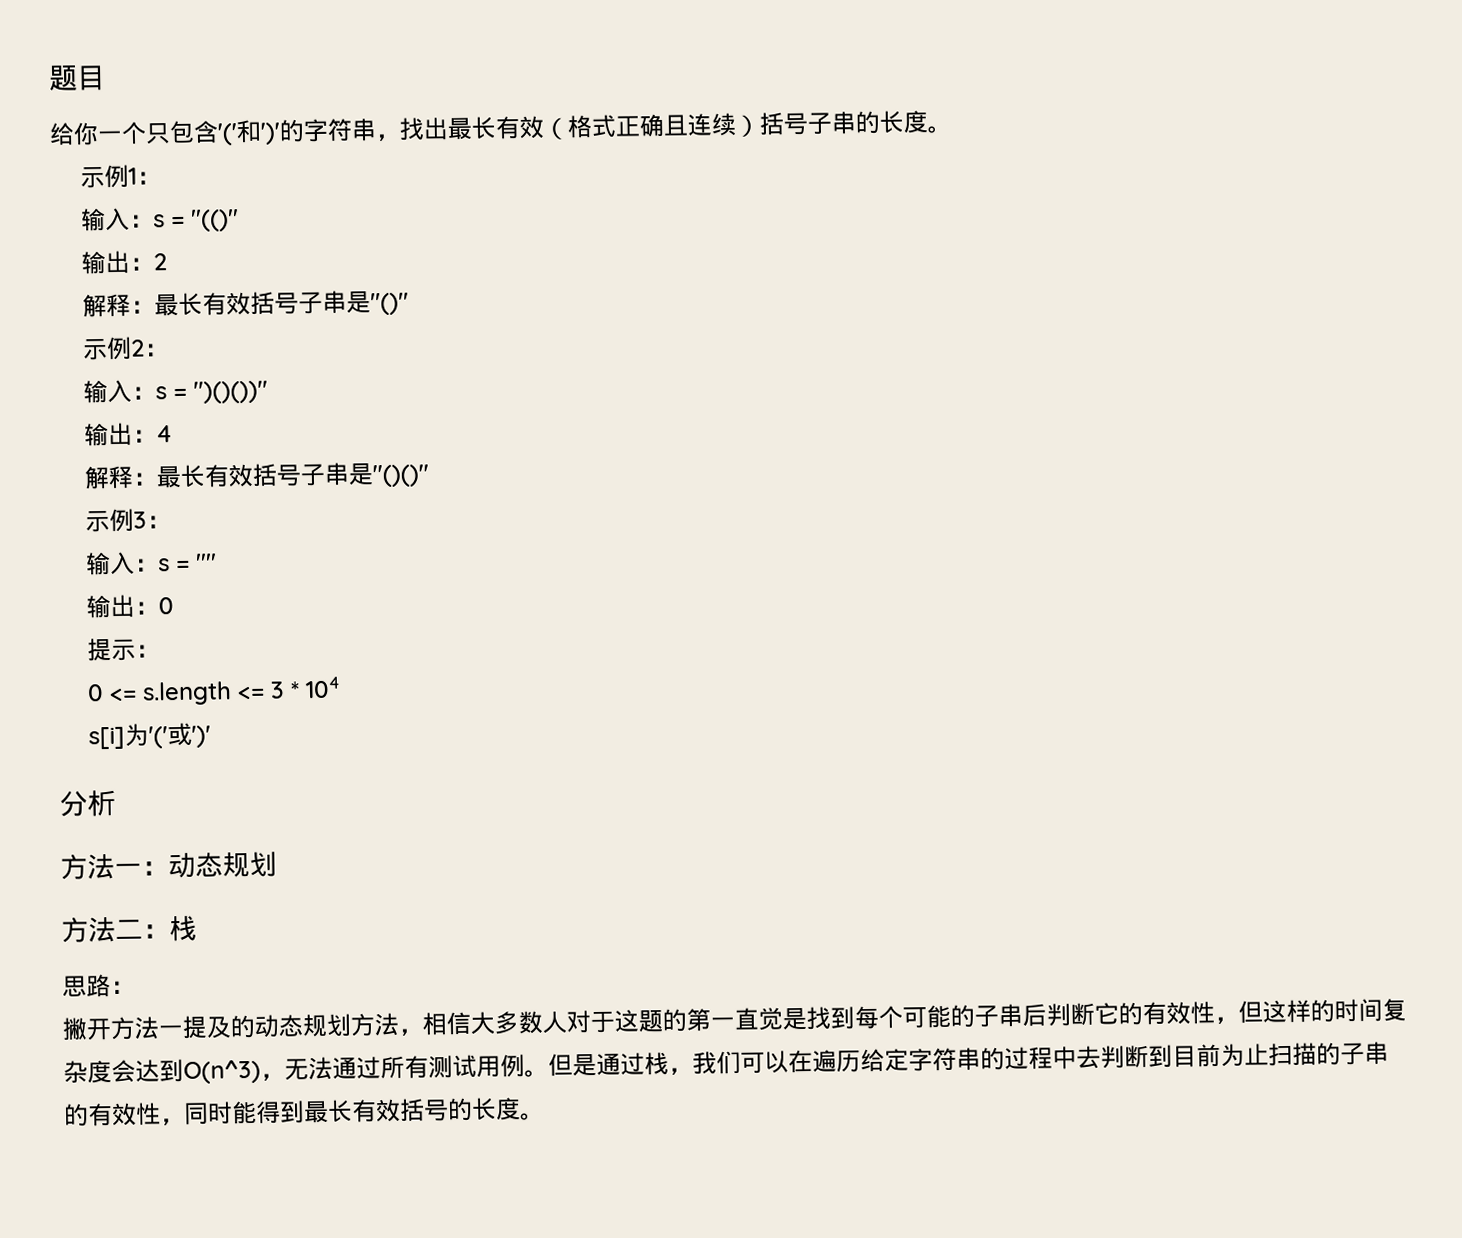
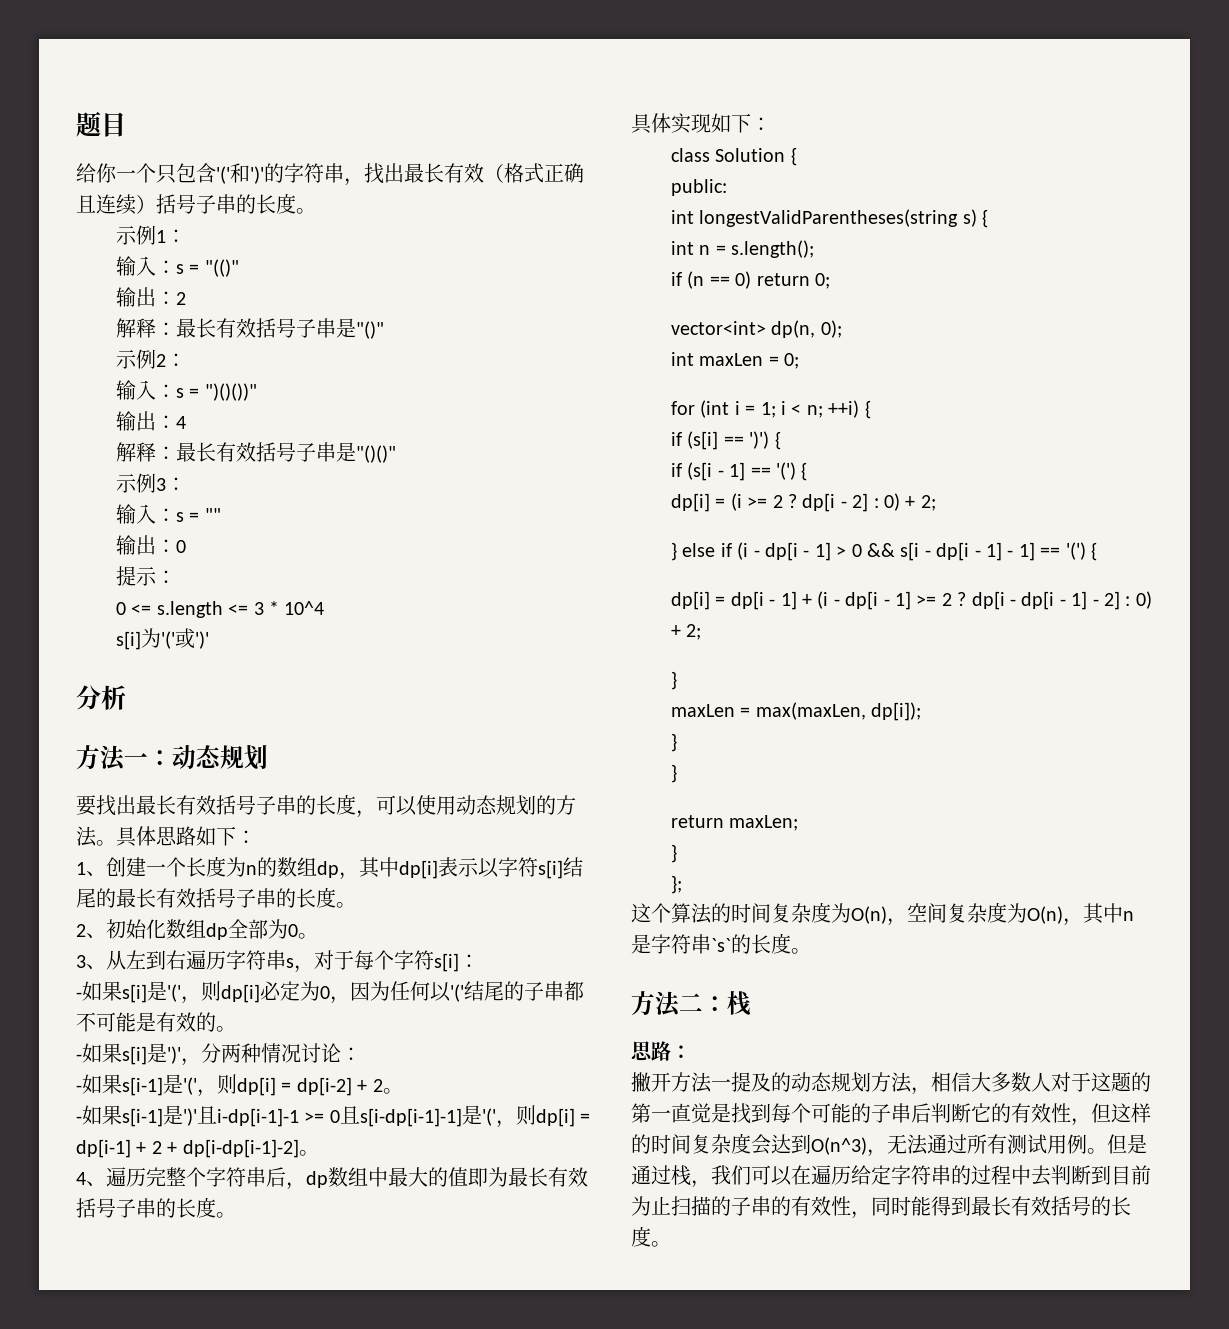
[304,676,341,699] 104 -> [284,601,325,615] 10^4
(277, 864) none -> [76,794,576,818] [76,826,256,847] [76,856,583,880] [76,887,356,908] [76,919,318,940] [76,950,479,973] [76,981,584,1004] [76,1012,236,1032] [76,1043,361,1066] [76,1074,403,1097] [76,1105,591,1128] [76,1139,319,1158] [76,1167,588,1190] [76,1197,236,1218] [631,113,771,134] [670,147,797,166] [670,179,727,196] [670,209,989,228] [670,240,815,258] [670,271,830,289] [670,320,842,338] [670,352,800,369] [670,400,871,419] [670,431,781,450] [670,462,808,481] [670,493,936,512] [670,542,1097,561] [670,591,1152,610] [670,624,702,640] [670,671,677,690] [670,702,922,721] [670,733,677,752] [670,764,677,783] [670,815,799,831] [670,844,677,863] [670,875,682,894] [631,902,1134,926] [631,933,811,954] // 要找出最长有效括号子串的长度，可以使用动态规划的方法。具体思路如下： // 1、创建一个长度为n的数组dp，其中dp[i]表示以字符s[i]结尾的最长有效括号子串的长度。 // 2、初始化数组dp全部为0。 // 3、从左到右遍历字符串s，对于每个字符s[i]： // -如果s[i]是'('，则dp[i]必定为0，因为任何以'('结尾的子串都不可能是有效的。 // -如果s[i]是')'，分两种情况讨论： // -如果s[i-1]是'('，则dp[i] = dp[i-2] + 2。 // -如果s[i-1]是')'且i-dp[i-1]-1 >= 0且s[i-dp[i-1]-1]是'('，则dp[i] = dp[i-1] + 2 + dp[i-dp[i-1]-2]。 // 4、遍历完整个字符串后，dp数组中最大的值即为最长有效括号子串的长度。 // 具体实现如下： // class Solution { // public: // int longestValidParentheses(string s) { // int n = s.length(); // if (n == 0) return 0; // vector<int> dp(n, 0); // int maxLen = 0; // for (int i = 1; i < n; ++i) { // if (s[i] == ')') { // if (s[i - 1] == '(') { // dp[i] = (i >= 2 ? dp[i - 2] : 0) + 2; // } else if (i - dp[i - 1] > 0 && s[i - dp[i - 1] - 1] == '(') { // dp[i] = dp[i - 1] + (i - dp[i - 1] >= 2 ? dp[i - dp[i - 1] - 2] : 0) + 2; // } // maxLen = max(maxLen, dp[i]); // } // } // return maxLen; // } // }; // 这个算法的时间复杂度为O(n)，空间复杂度为O(n)，其中n是字符串`s`的长度。

